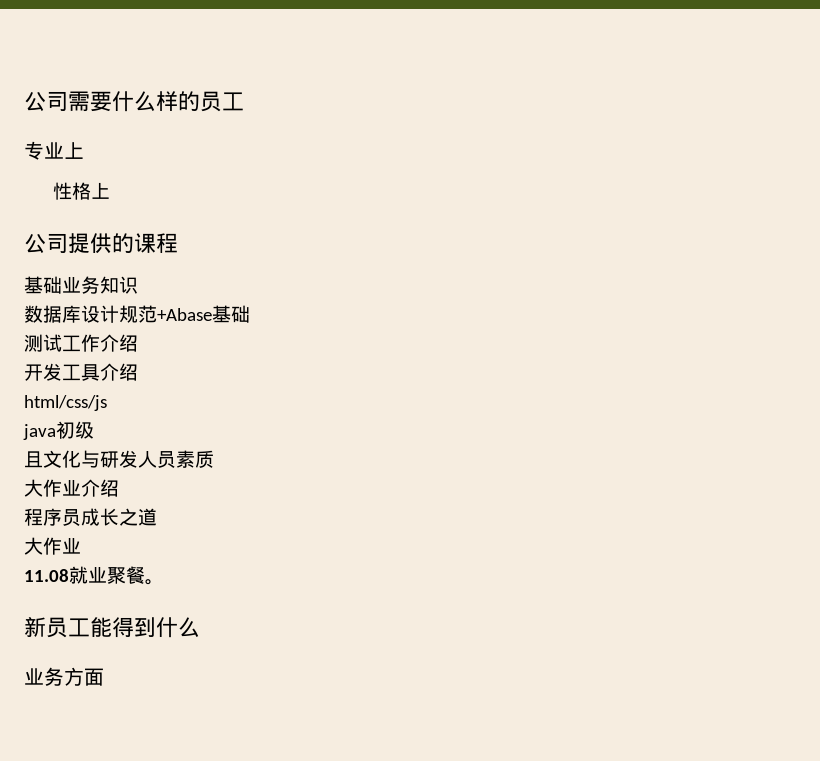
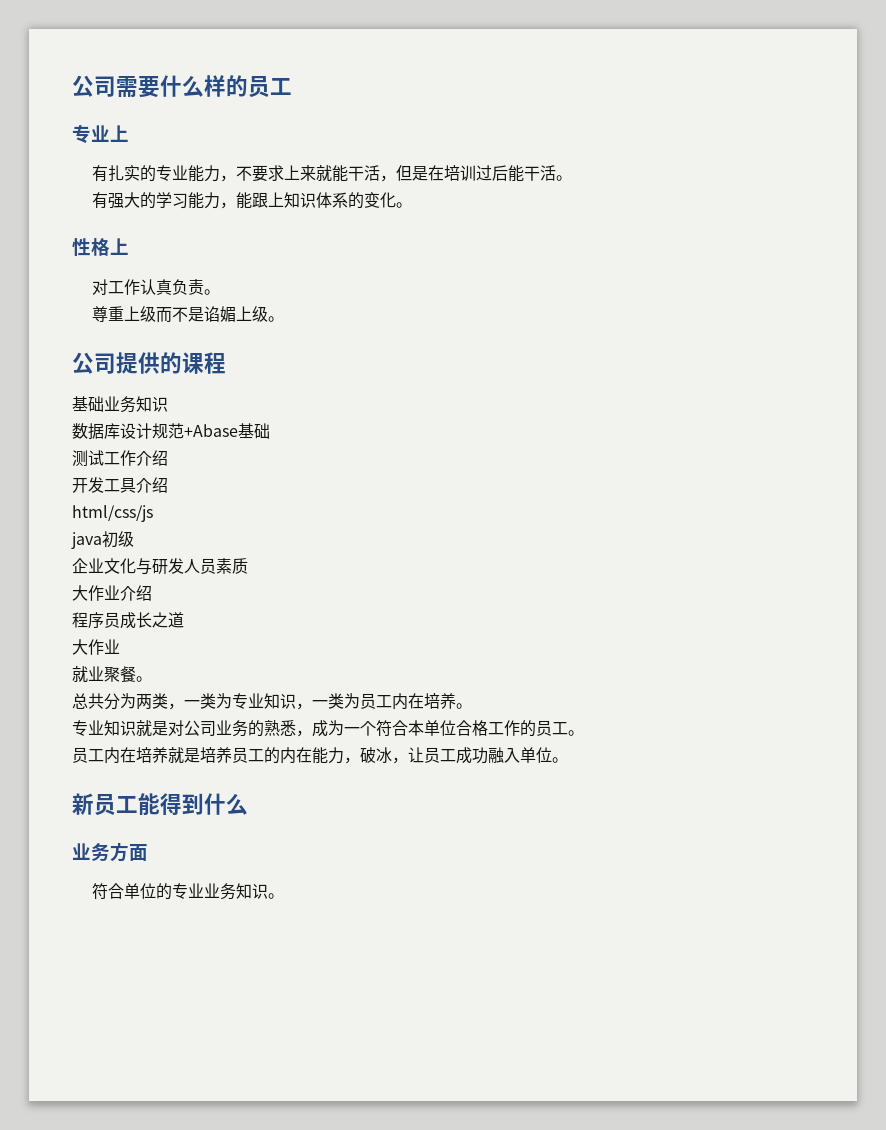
[53,182,111,200] 性格上 -> [91,165,572,182] [91,192,412,209] [72,238,129,256] [91,279,220,295] [91,306,284,323] 有扎实的专业能力，不要求上来就能干活，但是在培训过后能干活。 // 有强大的学习能力，能跟上知识体系的变化。 // 性格上 // 对工作认真负责。 // 尊重上级而不是谄媚上级。
[24,451,43,468] 且 -> [72,558,104,574] 企业
[24,569,69,582] 11.08 -> (120, 646) none
(164, 582) none -> [72,693,472,710] [72,720,584,737] [72,747,568,764] // 总共分为两类，一类为专业知识，一类为员工内在培养。 // 专业知识就是对公司业务的熟悉，成为一个符合本单位合格工作的员工。 // 员工内在培养就是培养员工的内在能力，破冰，让员工成功融入单位。
(104, 677) none -> [91,883,284,900] // 符合单位的专业业务知识。

